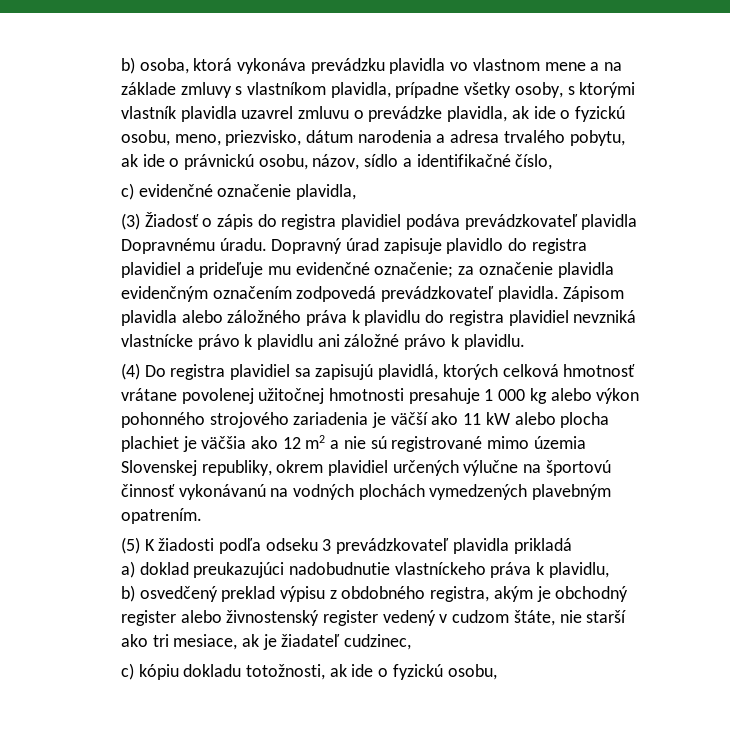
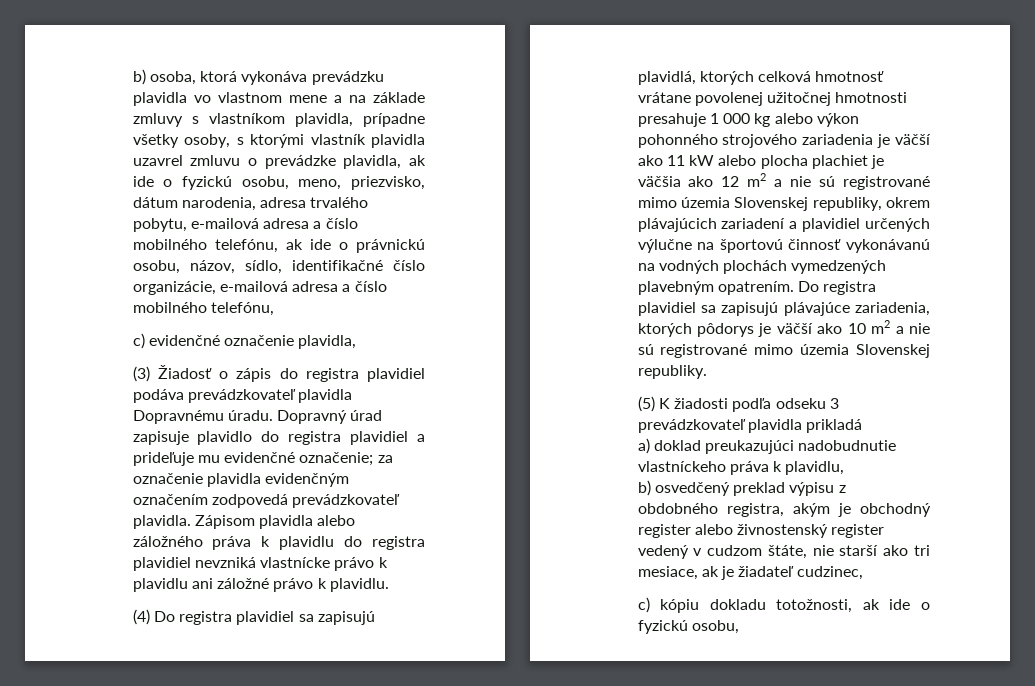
[357,130,446,143] narodenia a -> [181,197,256,211] narodenia,
(625, 138) none -> [190,218,358,229] [132,239,278,253] e-mailová adresa a číslo mobilného telefónu,
[364,154,553,170] sídlo a identifikačné číslo, -> [244,260,425,274] [132,281,387,295] [132,302,274,316] sídlo, identifikačné číslo organizácie, e-mailová adresa a číslo mobilného telefónu,
(324, 466) none -> [637,218,798,232] plávajúcich zariadení a
(202, 516) none -> [798,281,877,295] [637,302,930,316] [637,320,930,337] [637,344,930,358] [637,365,707,379] Do registra plavidiel sa zapisujú plávajúce zariadenia, ktorých pôdorys je väčší ako 10 m2 a nie sú registrované mimo územia Slovenskej republiky.

